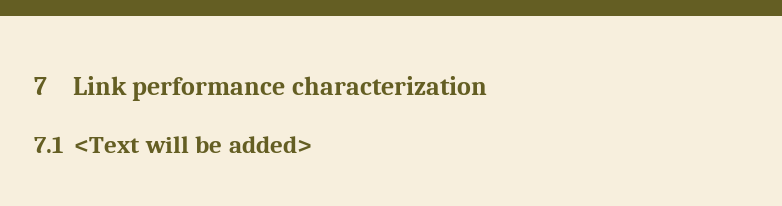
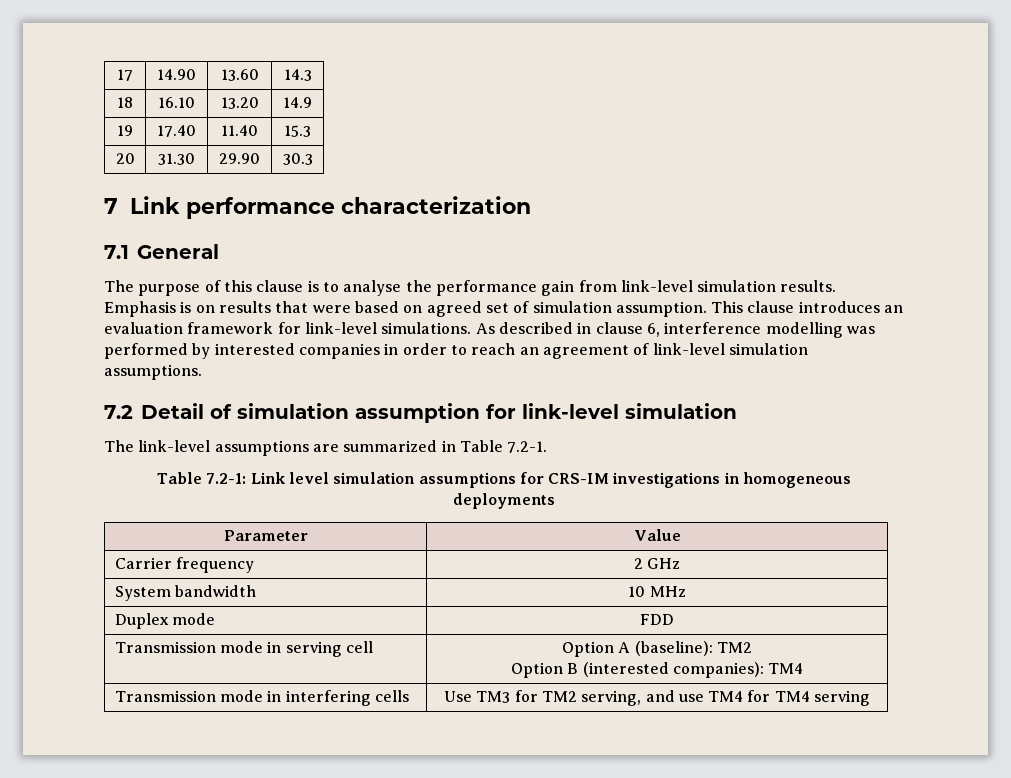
(34, 86) none -> [117,69,133,81] [157,69,196,80] [220,69,259,81] [283,69,312,81] [117,97,133,108] [158,97,195,108] [220,97,259,109] [283,97,312,108] [117,125,133,136] [157,125,196,137] [221,125,258,136] [284,125,311,137] [115,153,135,164] [158,153,195,165] [219,153,260,164] [282,153,313,165] 17 | 14.90 | 13.60 | 14.3 // 18 | 16.10 | 13.20 | 14.9 // 19 | 17.40 | 11.40 | 15.3 // 20 | 31.30 | 29.90 | 30.3 //
[74,136,312,153] <Text will be added> -> [137,244,219,259] [104,280,837,296] [104,301,904,317] [104,322,875,338] [104,343,808,359] [104,364,202,380] [104,403,737,423] [104,440,548,456] [156,472,852,488] [453,493,555,509] [223,530,308,541] [633,529,681,541] [114,557,255,573] [633,558,681,569] [114,585,257,601] [628,586,686,597] [114,613,216,629] [639,614,674,625] [114,641,374,657] [562,641,752,657] [510,662,804,678] [114,690,410,706] [443,690,871,706] General // The purpose of this clause is to analyse the performance gain from link-level simulation results. Emphasis is on results that were based on agreed set of simulation assumption. This clause introduces an evaluation framework for link-level simulations. As described in clause 6, interference modelling was performed by interested companies in order to reach an agreement of link-level simulation assumptions. // 7.2 Detail of simulation assumption for link-level simulation // The link-level assumptions are summarized in Table 7.2-1. // Table 7.2-1: Link level simulation assumptions for CRS-IM investigations in homogeneous deployments // Parameter | Value // Carrier frequency | 2 GHz // System bandwidth | 10 MHz // Duplex mode | FDD // Transmission mode in serving cell | Option A (baseline): TM2 // Option B (interested companies): TM4 // Transmission mode in interfering cells | Use TM3 for TM2 serving, and use TM4 for TM4 serving

